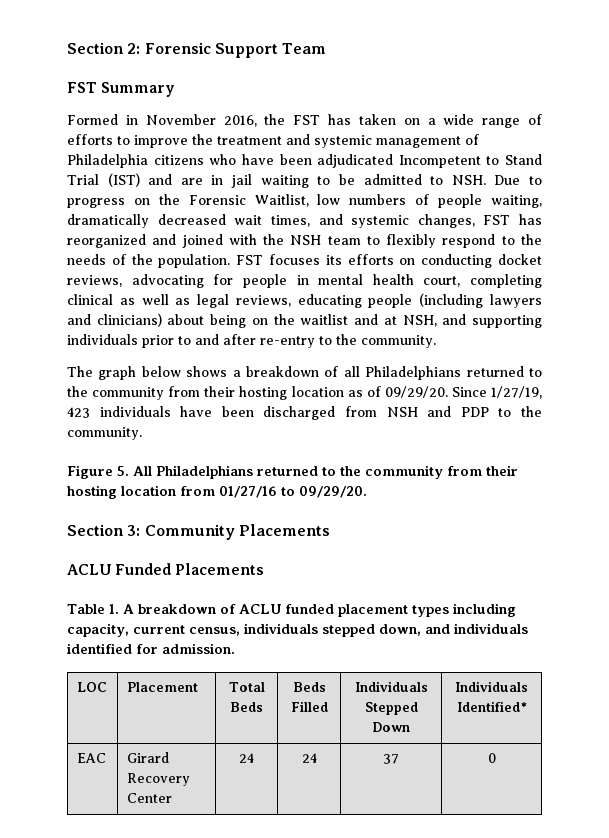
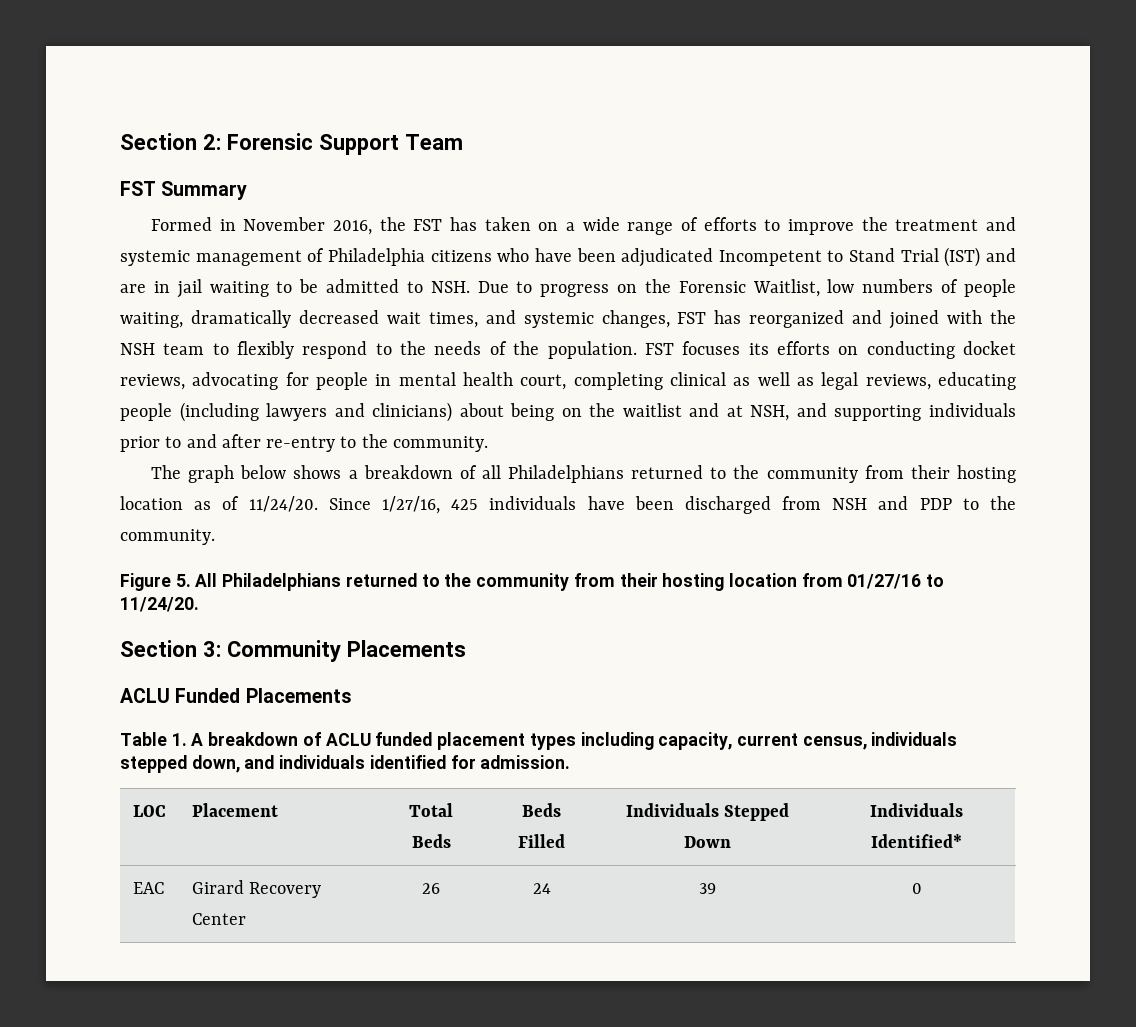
[384,386,543,399] [67,407,90,418] 09/29/20. Since 1/27/19, 423 -> [248,496,479,514] 11/24/20. Since 1/27/16, 425
[299,486,367,498] 09/29/20. -> [120,597,199,612] 11/24/20.
[239,753,254,763] [301,753,317,763] [383,754,399,764] 24 | 24 | 37 -> [422,883,440,894] [532,883,551,894] [699,883,716,894] 26 | 24 | 39

